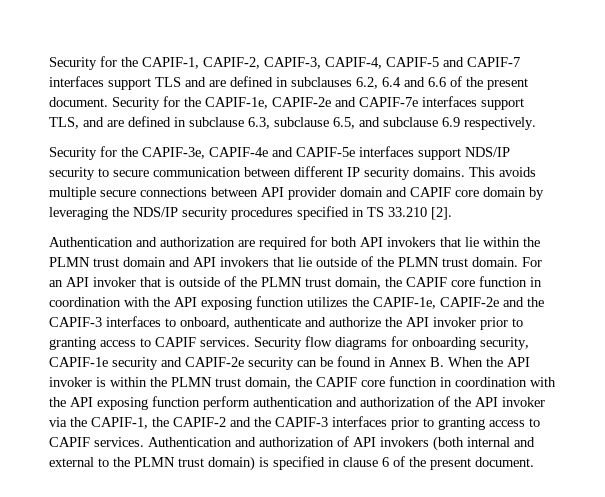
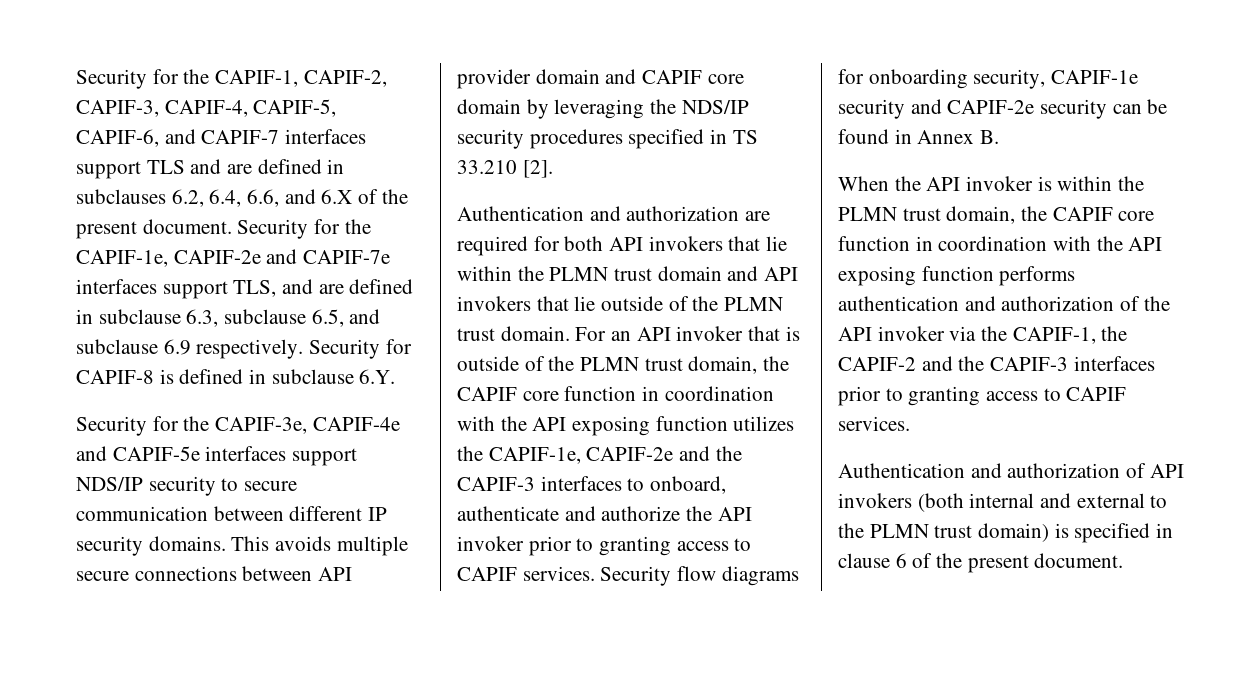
[386,57,439,67] CAPIF-5 -> [253,99,337,117] [76,129,159,147] CAPIF-5, CAPIF-6,
[382,77,446,87] 6.4 and 6.6 -> [209,189,353,207] 6.4, 6.6, and 6.X
(536, 123) none -> [309,339,412,359] [76,369,396,384] Security for CAPIF-8 is defined in subclause 6.Y.
(444, 362) none -> (1000, 137) //
[203,396,250,410] perform -> [999,266,1076,286] performs
(144, 442) none -> (910, 423) //

